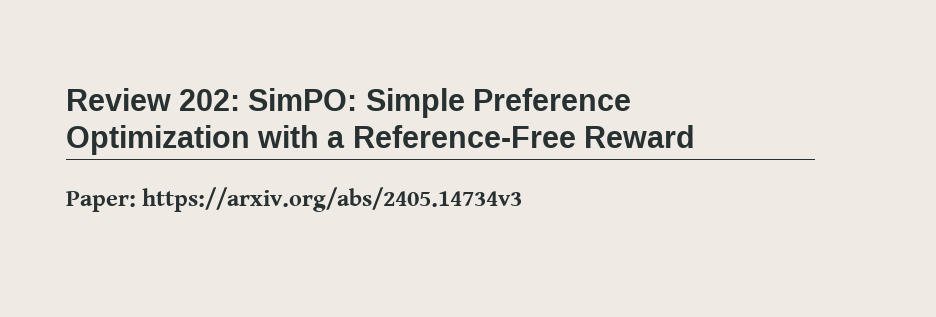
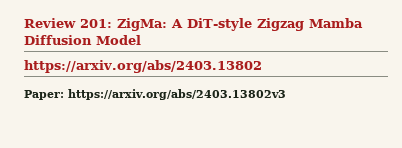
[179,88,631,118] [66,125,695,155] 202: SimPO: Simple Preference Optimization with a Reference-Free Reward -> [80,18,363,31] [24,35,141,45] [24,60,262,73] 201: ZigMa: A DiT-style Zigzag Mamba Diffusion Model // https://arxiv.org/abs/2403.13802
[142,187,523,212] https://arxiv.org/abs/2405.14734v3 -> [68,89,286,100] https://arxiv.org/abs/2403.13802v3

